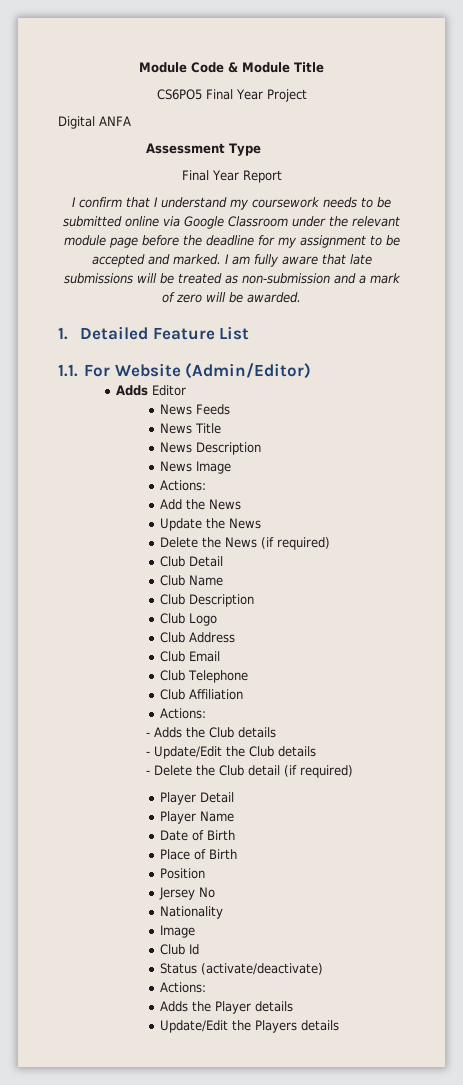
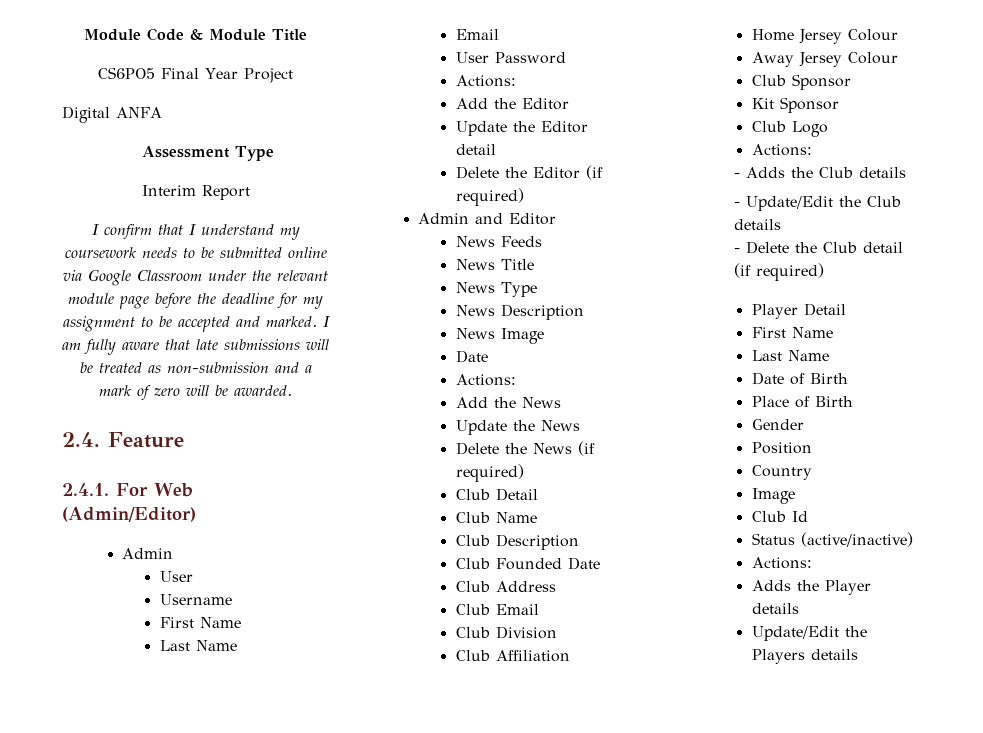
[181,170,239,181] Final Year -> [141,185,196,196] Interim
[58,326,149,340] 1. Detailed -> [62,432,100,447] 2.4.
[219,326,250,340] [58,363,312,379] [115,385,148,396] List // 1.1. For Website (Admin/Editor) // Adds -> [62,483,193,497] [62,507,196,522] [122,548,174,559] [159,571,193,582] [159,594,232,605] [159,617,241,628] [159,640,237,651] [455,29,499,40] [455,52,566,64] [455,75,516,87] [455,98,569,110] [455,121,588,136] [455,144,496,155] [455,165,603,180] [455,188,524,206] [418,213,504,224] // 2.4.1. For Web (Admin/Editor) // Admin // User // Username // First Name // Last Name // Email // User Password // Actions: // Add the Editor // Update the Editor detail // Delete the Editor (if required) // Admin and
(221, 428) none -> [455,282,537,297] // News Type
(231, 467) none -> [455,350,488,363] // Date
[188,613,217,626] Logo -> [495,557,600,570] Founded Date
[187,670,248,683] Telephone -> [495,626,557,639] Division
(243, 694) none -> [751,29,898,44] [751,52,898,67] [751,74,851,90] [751,97,839,113] [751,121,828,137] // Home Jersey Colour // Away Jersey Colour // Club Sponsor // Kit Sponsor // Club Logo
[159,811,196,824] Player -> [751,327,833,338] [751,350,782,361] First Name // Last
(237, 854) none -> [751,419,804,430] // Gender
[158,887,215,900] [159,906,223,919] Jersey No // Nationality -> [751,465,812,480] Country
[200,963,323,975] (activate/deactivate) -> [800,532,913,547] (active/inactive)

